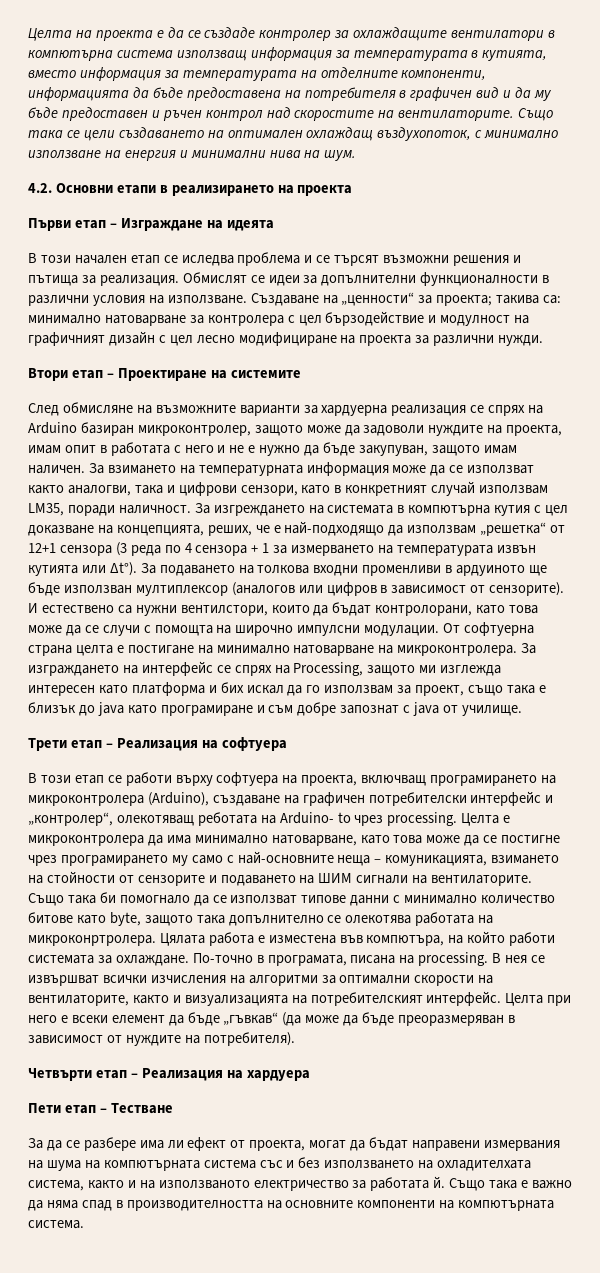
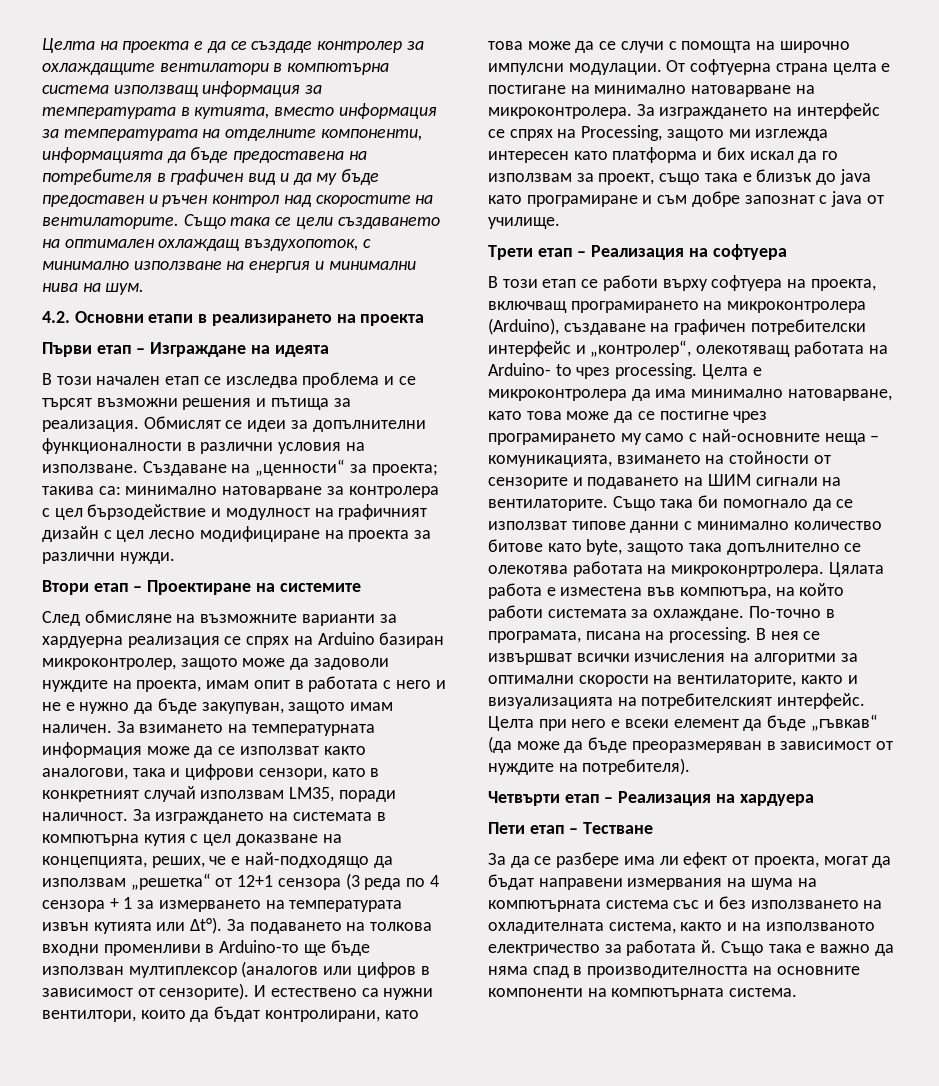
[181,255,234,266] иследва -> [225,376,298,388] изследва
[67,485,131,496] аналогви, -> [42,768,128,780] аналогови,
[213,505,305,516] изгреждането -> [155,812,265,824] изграждането
[456,565,526,576] ардуиното -> [219,940,300,953] Arduino-то
[180,605,268,616] вентилстори, -> [42,1010,136,1022] вентилтори,
[375,605,473,616] контролорани, -> [264,1010,380,1022] контролирани,
[197,812,257,826] реботата -> [793,341,864,357] работата
[437,1160,532,1171] охладителхата -> [488,922,604,934] охладителната

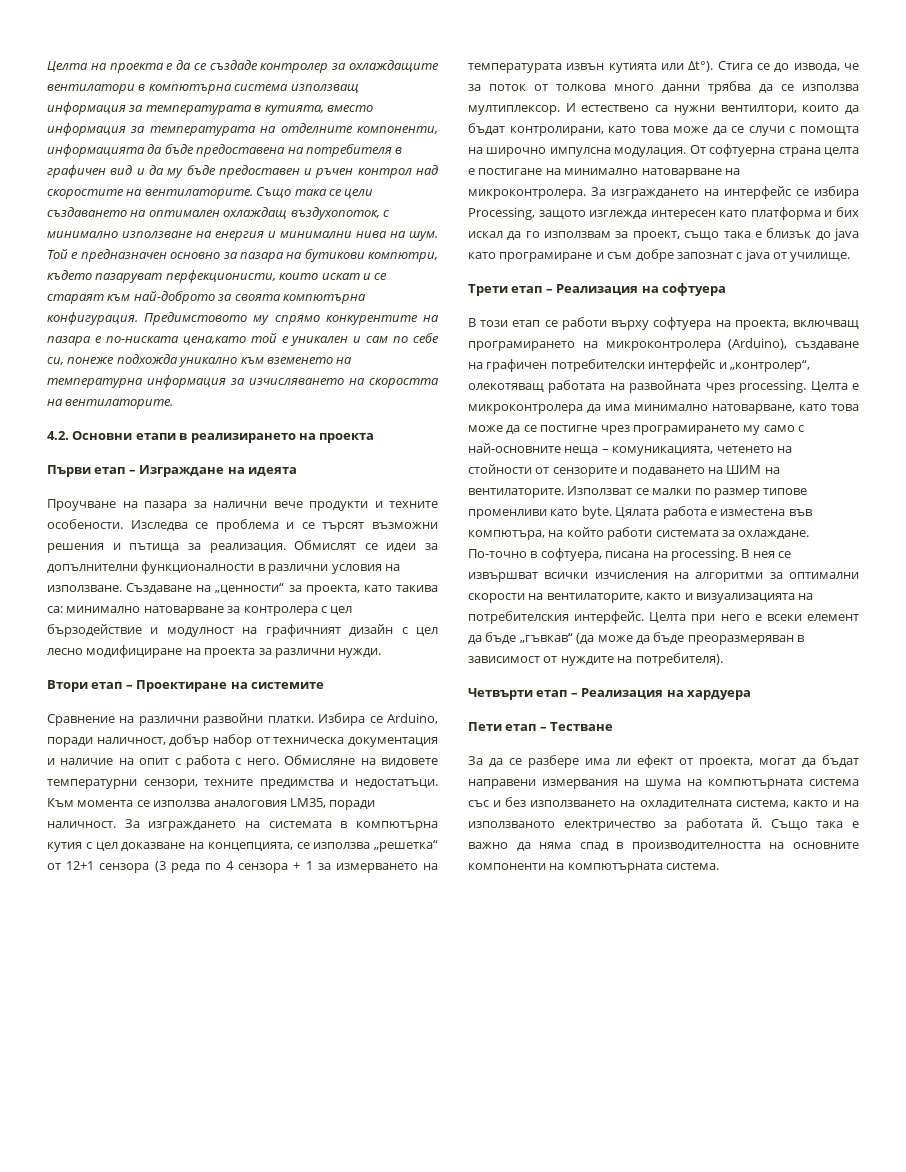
(145, 289) none -> [47,249,438,262] [47,270,388,283] [47,291,366,304] [47,312,439,325] [47,333,439,346] [47,354,353,367] [47,375,439,388] [47,399,174,409] Той е предназначен основно за пазара на бутикови компютри, където пазаруват перфекционисти, които искат и се стараят към най-доброто за своята компютърна конфигурация. Предимстовото му спрямо конкурентите на пазара е по-ниската цена,като той е уникален и сам по себе си, понеже подхожда уникално към вземенето на температурна информация за изчисляването на скоростта на вентилаторите.
[42,373,298,388] В този начален етап се изследва -> [47,499,438,511] [47,519,209,531] Проучване на пазара за налични вече продукти и техните особености. Изследва се
[371,464,438,476] проекта; -> [305,585,392,595] проекта, като
[42,610,397,626] [42,632,445,648] [42,658,389,670] [42,676,446,692] [42,698,394,714] [42,721,375,736] [42,742,366,758] [42,764,380,780] [42,786,285,802] След обмисляне на възможните варианти за хардуерна реализация се спрях на Arduino базиран микроконтролер, защото може да задоволи нуждите на проекта, имам опит в работата с него и не е нужно да бъде закупуван, защото имам наличен. За взимането на температурната информация може да се използват както аналогови, така и цифрови сензори, като в конкретният случай използвам -> [47,713,438,726] [47,734,438,747] [47,755,438,768] [47,779,438,789] [47,798,287,807] Сравнение на различни развойни платки. Избира се Arduino, поради наличност, добър набор от техническа документация и наличие на опит с работа с него. Обмисляне на видовете температурни сензори, техните предимства и недостатъци. Към момента се използва аналоговия
[151,852,393,868] [42,878,126,887] реших, че е най-подходящо да използвам -> [296,842,371,849] се използва
[226,919,433,934] [42,940,370,956] [42,961,430,978] [42,983,250,1000] За подаването на толкова входни променливи в Arduino-то ще бъде използван мултиплексор (аналогов или цифров в зависимост от сензорите). -> [717,61,859,72] [468,81,859,94] [468,105,560,115] Стига се до извода, че за поток от толкова много данни трябва да се използва мултиплексор.
[488,63,662,75] импулсни модулации. -> [549,147,687,157] импулсна модулация.
[509,129,577,141] спрях на -> [814,186,859,199] избира
[728,129,751,138] ми -> (586, 214) none
[488,363,572,376] Arduino- to -> [629,380,702,393] развойната
[616,455,701,464] взимането -> [716,446,774,453] четенето
[755,477,842,486] [488,495,854,511] [488,521,882,533] [488,539,862,555] [488,561,825,577] сигнали на вентилаторите. Също така би помогнало да се използват типове данни с минимално количество битове като byte, защото така допълнително се олекотява работата на микроконртролера. -> [764,467,780,474] [468,486,808,498] [468,506,612,519] на вентилаторите. Използват се малки по размер типове променливи като byte.
[488,631,581,643] програмата, -> [540,548,602,561] софтуера,
[641,693,773,709] потребителският -> [468,611,569,624] потребителския

